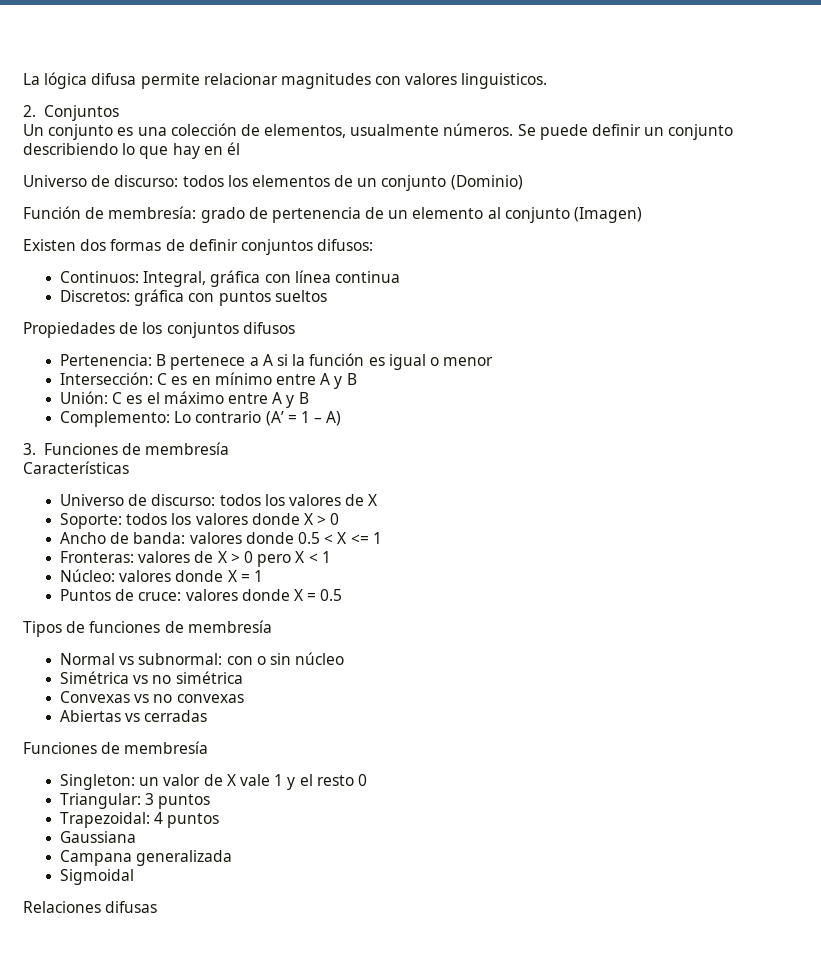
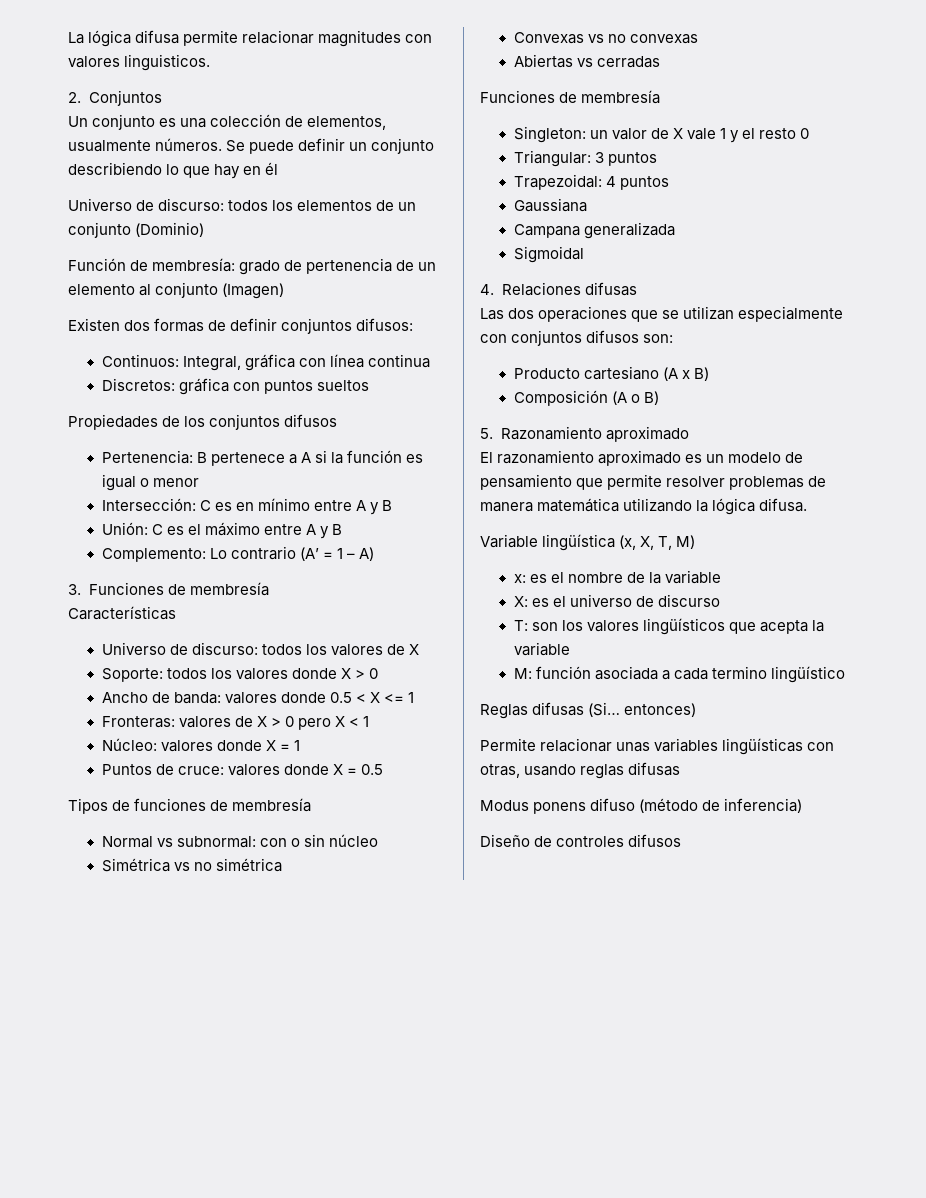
(135, 877) none -> [480,284,494,295] 4.
(158, 907) none -> [480,306,844,322] [480,330,674,346] [513,366,710,381] [513,390,660,406] [480,426,689,442] [480,450,804,466] [480,474,827,490] [480,498,808,515] [480,534,696,551] [513,570,722,584] [513,594,721,607] [513,618,825,635] [513,642,570,656] [513,666,846,683] [480,702,697,719] [480,738,835,755] [480,762,681,779] [480,798,803,814] [480,834,682,847] // Las dos operaciones que se utilizan especialmente con conjuntos difusos son: // Producto cartesiano (A x B) // Composición (A o B) // 5. Razonamiento aproximado // El razonamiento aproximado es un modelo de pensamiento que permite resolver problemas de manera matemática utilizando la lógica difusa. // Variable lingüística (x, X, T, M) // x: es el nombre de la variable // X: es el universo de discurso // T: son los valores lingüísticos que acepta la variable // M: función asociada a cada termino lingüístico // Reglas difusas (Si… entonces) // Permite relacionar unas variables lingüísticas con otras, usando reglas difusas // Modus ponens difuso (método de inferencia) // Diseño de controles difusos

